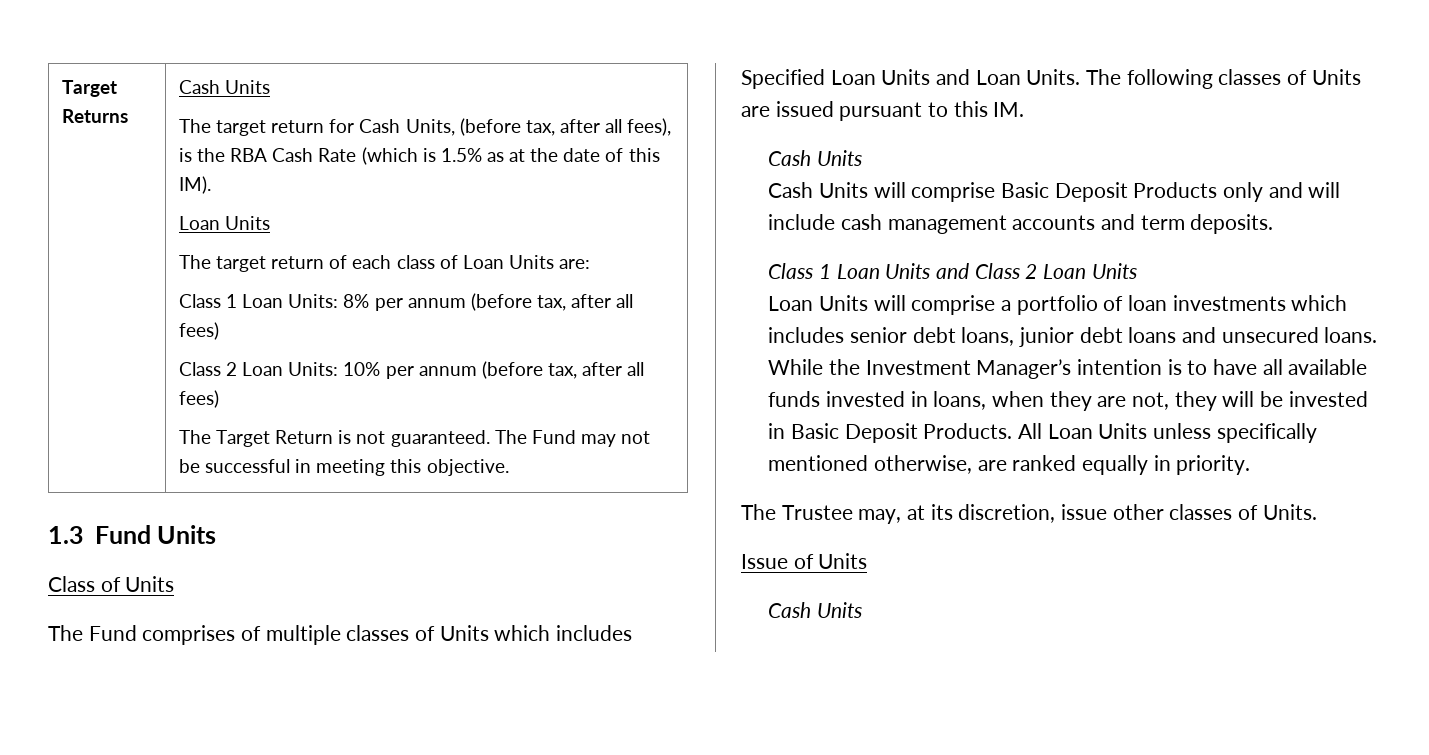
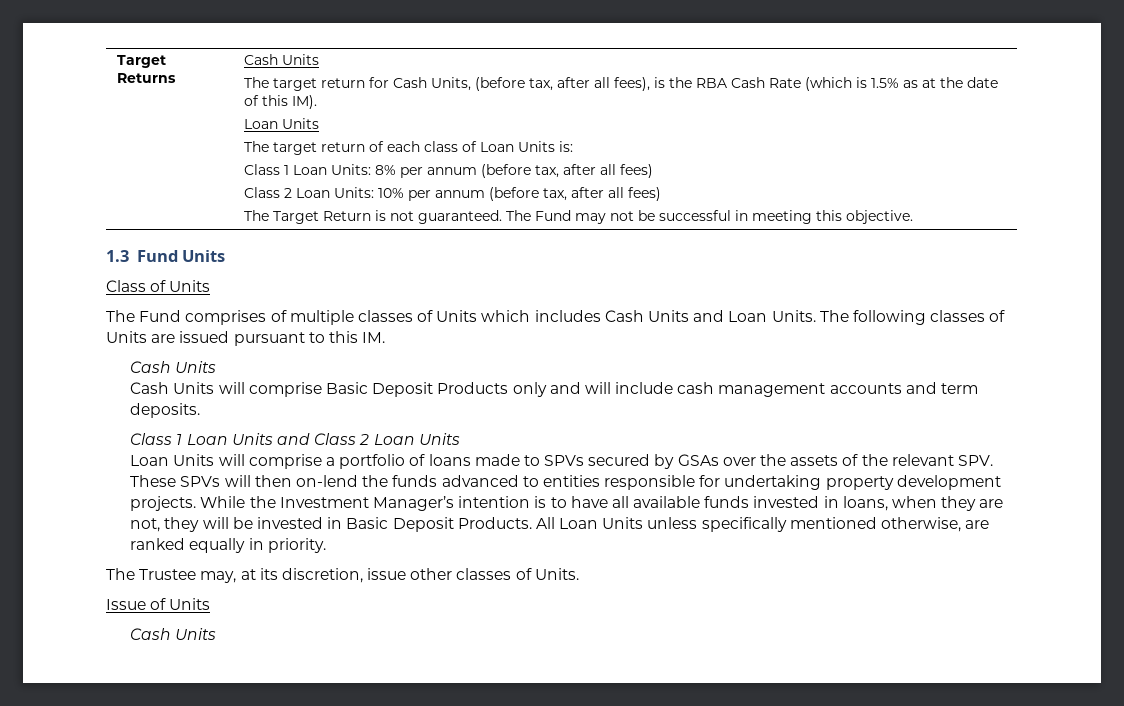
[559,259,591,269] are: -> [558,141,573,152] is:
[741,69,876,89] Specified Loan -> [604,310,644,322] Cash
[1127,295,1348,311] [768,327,1378,347] loan investments which includes senior debt loans, junior debt loans and unsecured loans. -> [428,454,993,469] [130,475,1001,490] [130,496,197,511] loans made to SPVs secured by GSAs over the assets of the relevant SPV. These SPVs will then on-lend the funds advanced to entities responsible for undertaking property development projects.

